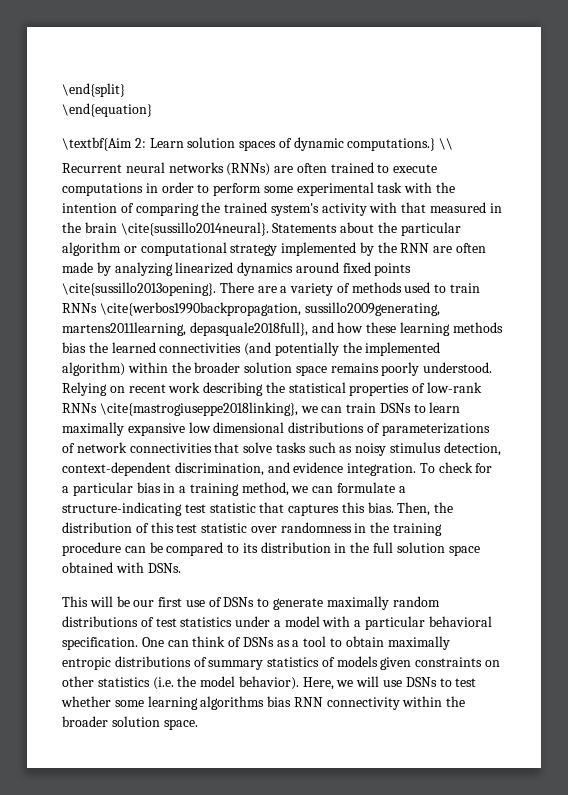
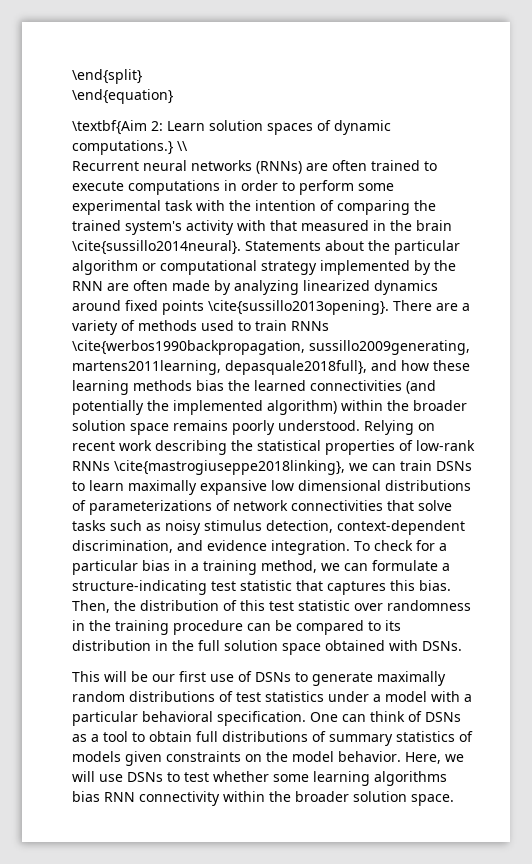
[387,636,450,650] [62,657,111,670] maximally entropic -> [196,731,218,742] full
[62,676,174,690] other statistics (i.e. -> (262, 758) none
[238,676,299,690] behavior). -> [338,751,401,762] behavior.

